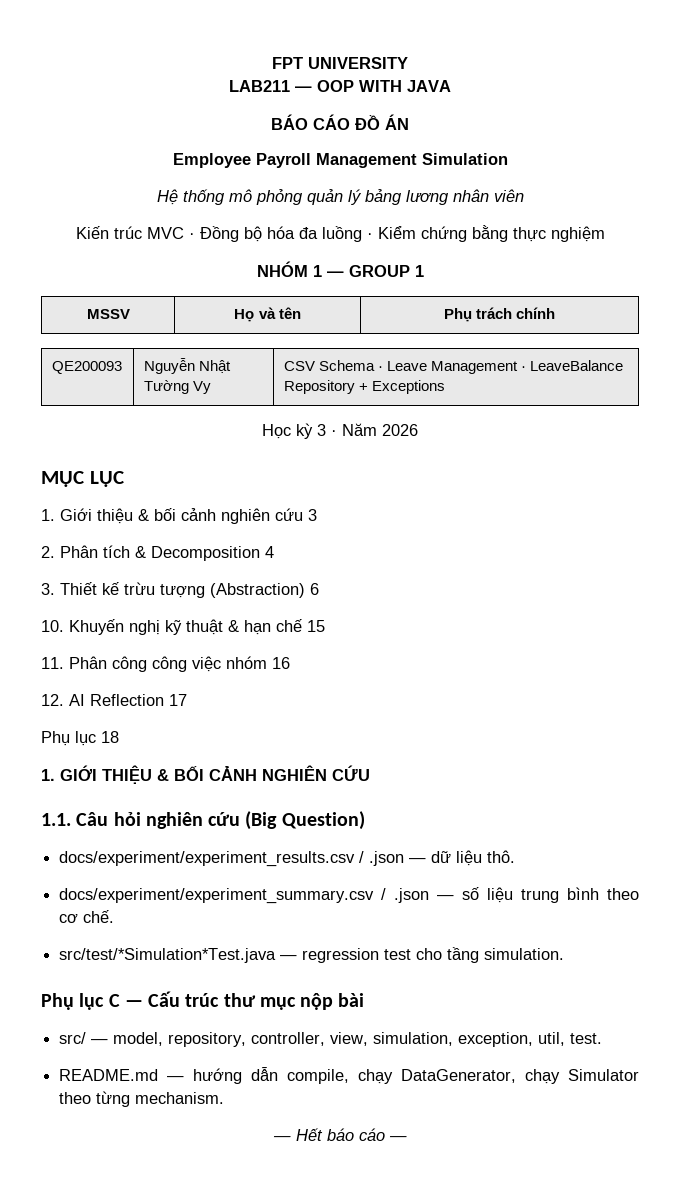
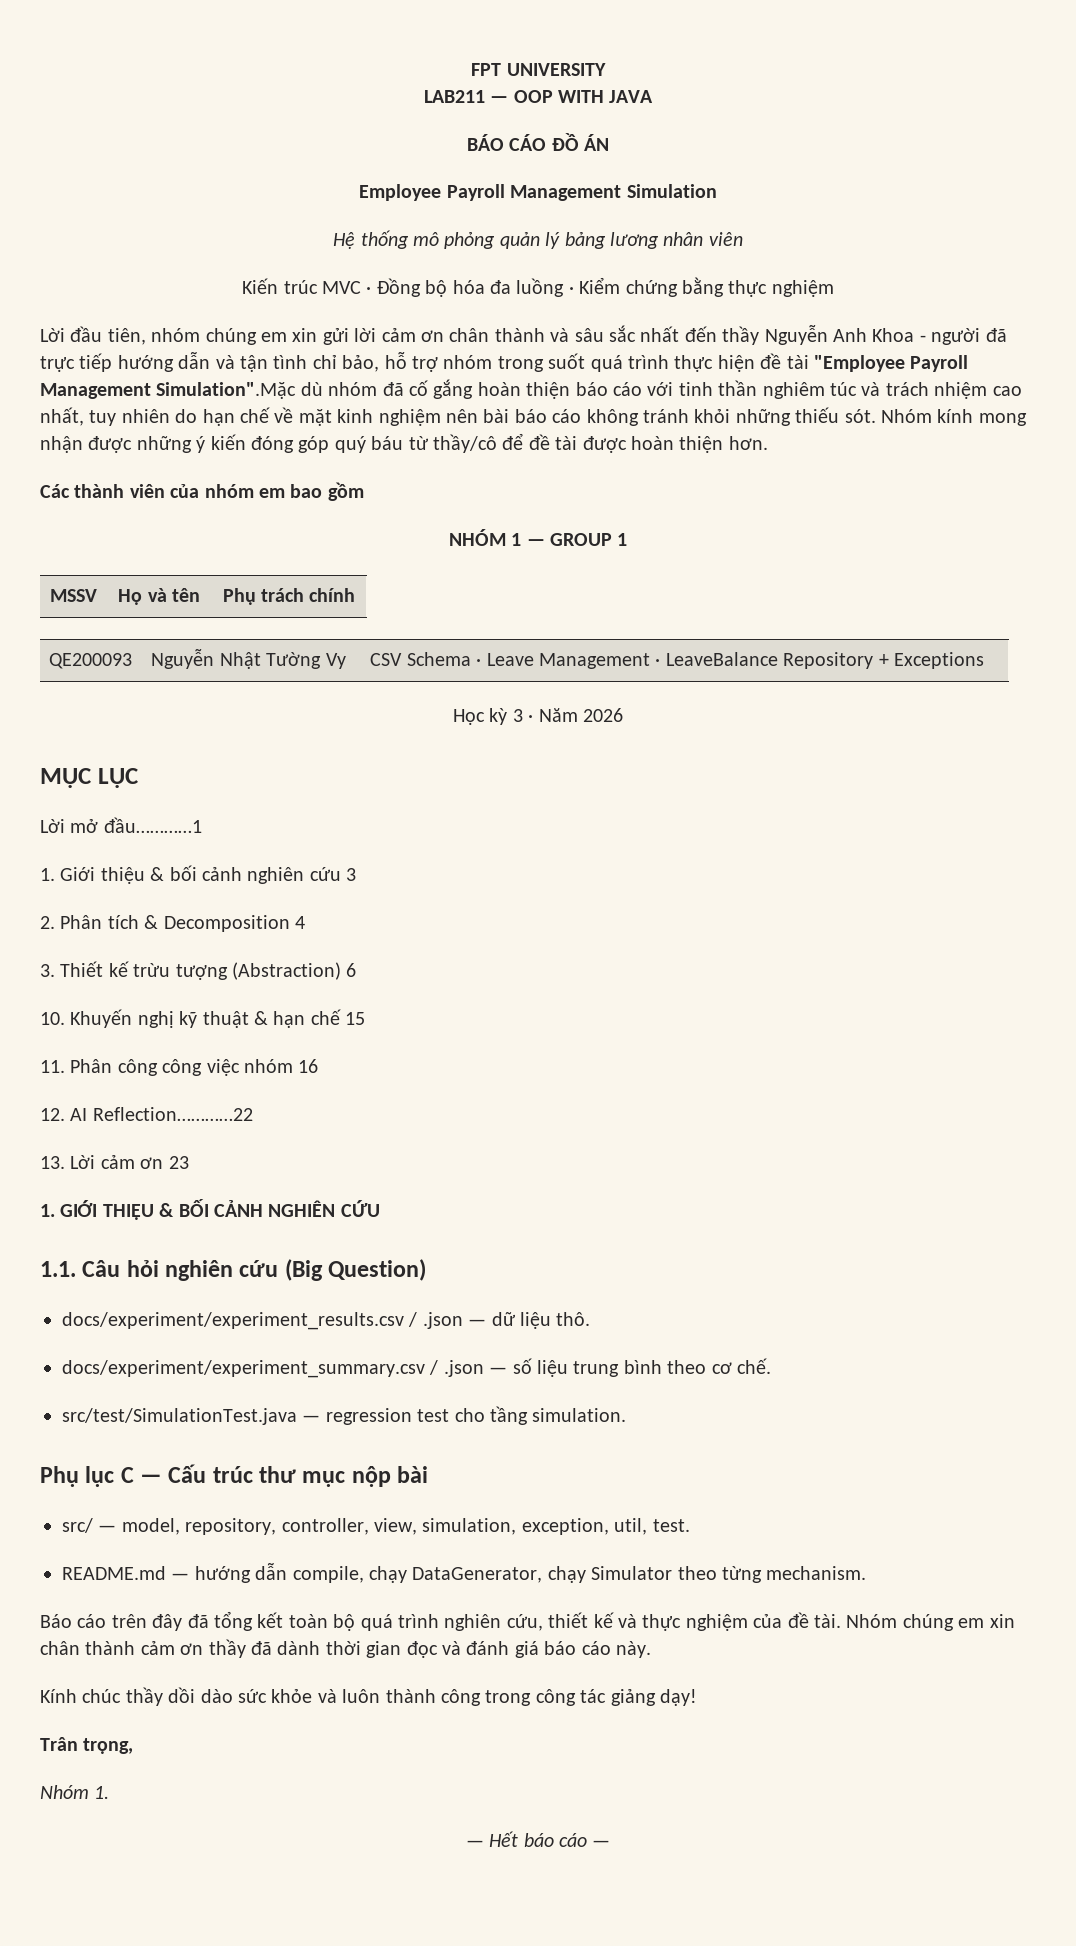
(605, 234) none -> [40,325,1007,345] [40,352,969,372] [40,379,1022,399] [40,407,1027,426] [40,433,768,453] [40,482,364,501] // Lời đầu tiên, nhóm chúng em xin gửi lời cảm ơn chân thành và sâu sắc nhất đến thầy Nguyễn Anh Khoa - người đã trực tiếp hướng dẫn và tận tình chỉ bảo, hỗ trợ nhóm trong suốt quá trình thực hiện đề tài "Employee Payroll Management Simulation".Mặc dù nhóm đã cố gắng hoàn thiện báo cáo với tinh thần nghiêm túc và trách nhiệm cao nhất, tuy nhiên do hạn chế về mặt kinh nghiệm nên bài báo cáo không tránh khỏi những thiếu sót. Nhóm kính mong nhận được những ý kiến đóng góp quý báu từ thầy/cô để đề tài được hoàn thiện hơn. // Các thành viên của nhóm em bao gồm
(124, 479) none -> [40,817,202,833] // Lời mở đầu…………1
[90,694,187,706] [41,731,119,746] Reflection 17 // Phụ lục 18 -> [92,1107,253,1121] [40,1155,189,1169] Reflection…………22 // 13. Lời cảm ơn 23
[59,948,277,963] src/test/*Simulation*Test.java -> [62,1408,297,1425] src/test/SimulationTest.java
(225, 1098) none -> [40,1611,1015,1631] [40,1639,651,1658] [40,1687,697,1706] [40,1737,134,1754] [40,1785,110,1799] // Báo cáo trên đây đã tổng kết toàn bộ quá trình nghiên cứu, thiết kế và thực nghiệm của đề tài. Nhóm chúng em xin chân thành cảm ơn thầy đã dành thời gian đọc và đánh giá báo cáo này. // Kính chúc thầy dồi dào sức khỏe và luôn thành công trong công tác giảng dạy! // Trân trọng, // Nhóm 1.

